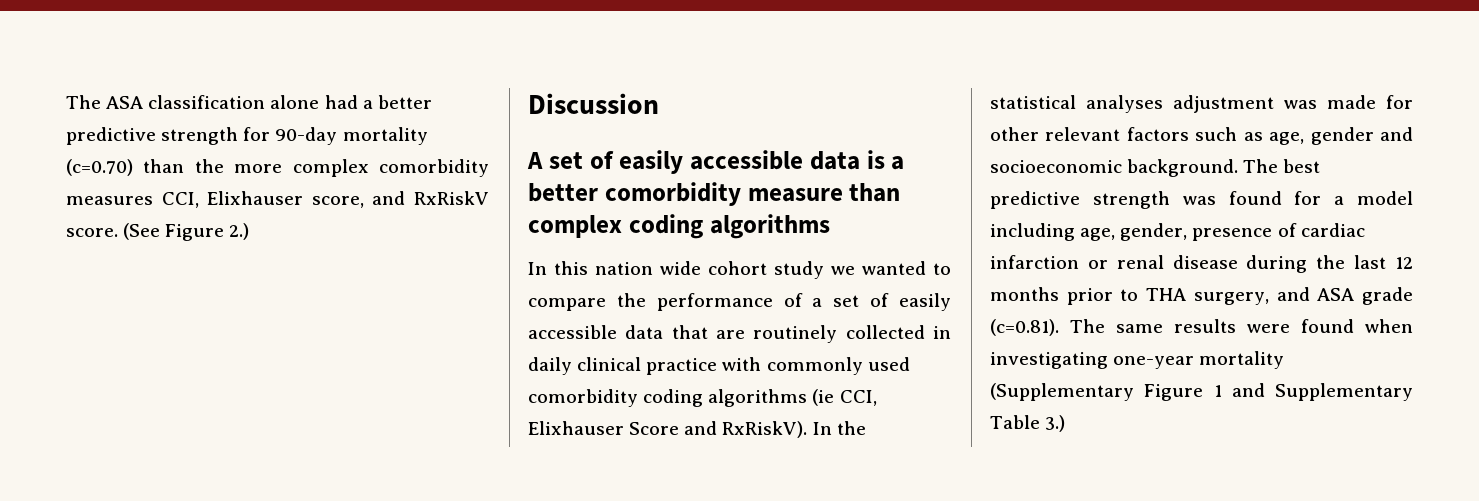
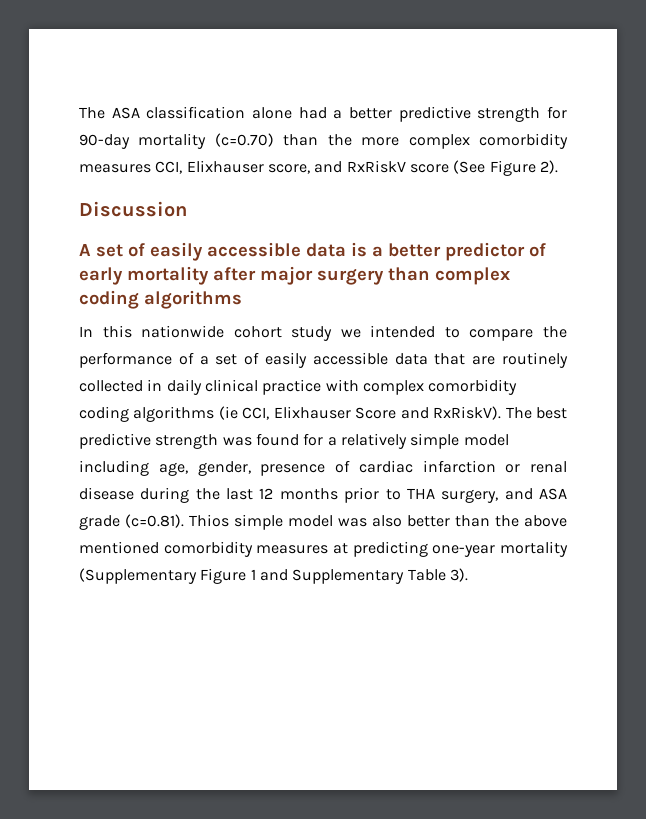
[66,228,118,237] score. -> [409,164,449,173] score
[229,223,250,240] 2.) -> [539,160,558,174] 2).
[604,182,843,206] comorbidity measure -> [445,242,546,261] [79,266,384,285] predictor of early mortality after major surgery
[595,261,701,275] nation wide -> [141,325,225,338] nationwide
[862,261,926,275] wanted -> [370,325,436,338] intended
[766,357,910,375] commonly used -> [362,380,424,395] complex
[812,421,866,435] [990,95,1413,113] [990,127,1413,145] [990,159,1239,177] In the statistical analyses adjustment was made for other relevant factors such as age, gender and socioeconomic background. -> (502, 413) none
(1345, 200) none -> [340,433,460,449] relatively simple
[1070,319,1413,333] [990,352,1108,369] The same results were found when investigating -> [189,514,567,530] [79,541,428,557] Thios simple model was also better than the above mentioned comorbidity measures at predicting
[1045,415,1066,432] 3.) -> [449,568,468,582] 3).

